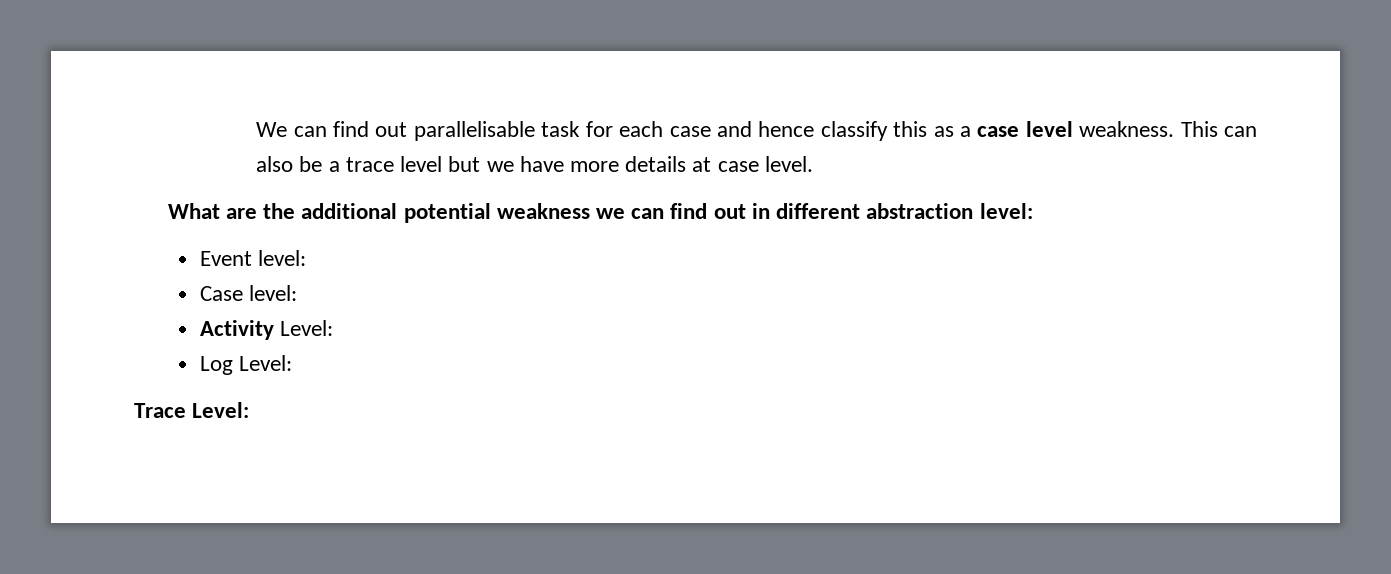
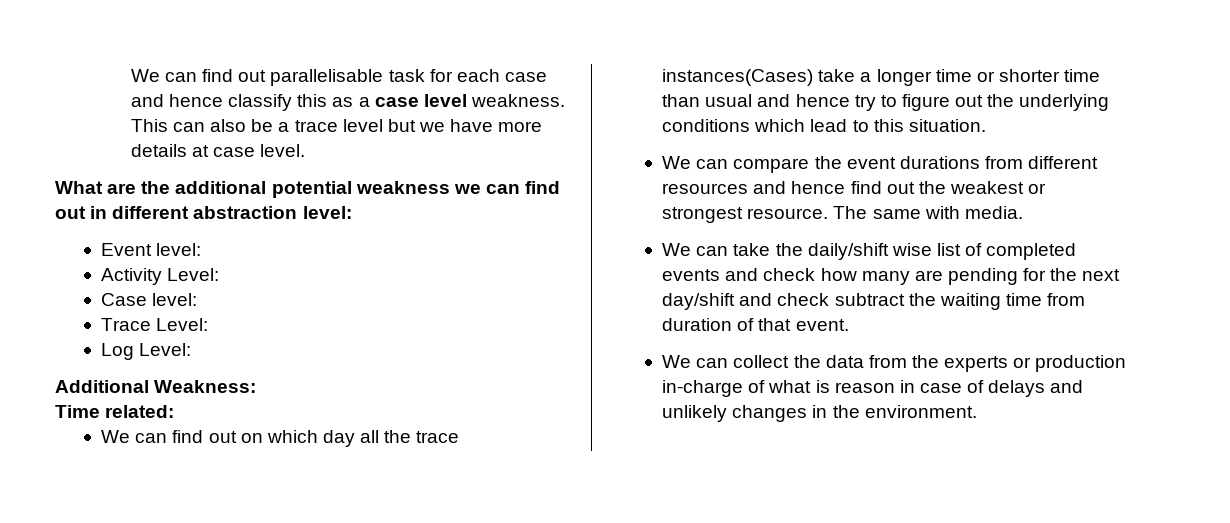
(307, 258) none -> [101,268,220,285] // Activity Level:
[200,320,275,340] Activity -> [101,318,152,331] Trace
[134,402,250,418] Trace Level: -> [55,380,257,393] [55,405,175,418] [101,430,460,447] [662,69,1101,86] [662,94,1110,111] [662,119,986,132] [662,156,1099,173] [662,181,1047,194] [662,206,1023,223] [662,243,1077,260] [662,268,1121,285] [662,293,1086,310] [662,318,849,331] [662,355,1127,372] [662,380,1084,397] [662,405,977,422] Additional Weakness: // Time related: // We can find out on which day all the trace instances(Cases) take a longer time or shorter time than usual and hence try to figure out the underlying conditions which lead to this situation. // We can compare the event durations from different resources and hence find out the weakest or strongest resource. The same with media. // We can take the daily/shift wise list of completed events and check how many are pending for the next day/shift and check subtract the waiting time from duration of that event. // We can collect the data from the experts or production in-charge of what is reason in case of delays and unlikely changes in the environment.

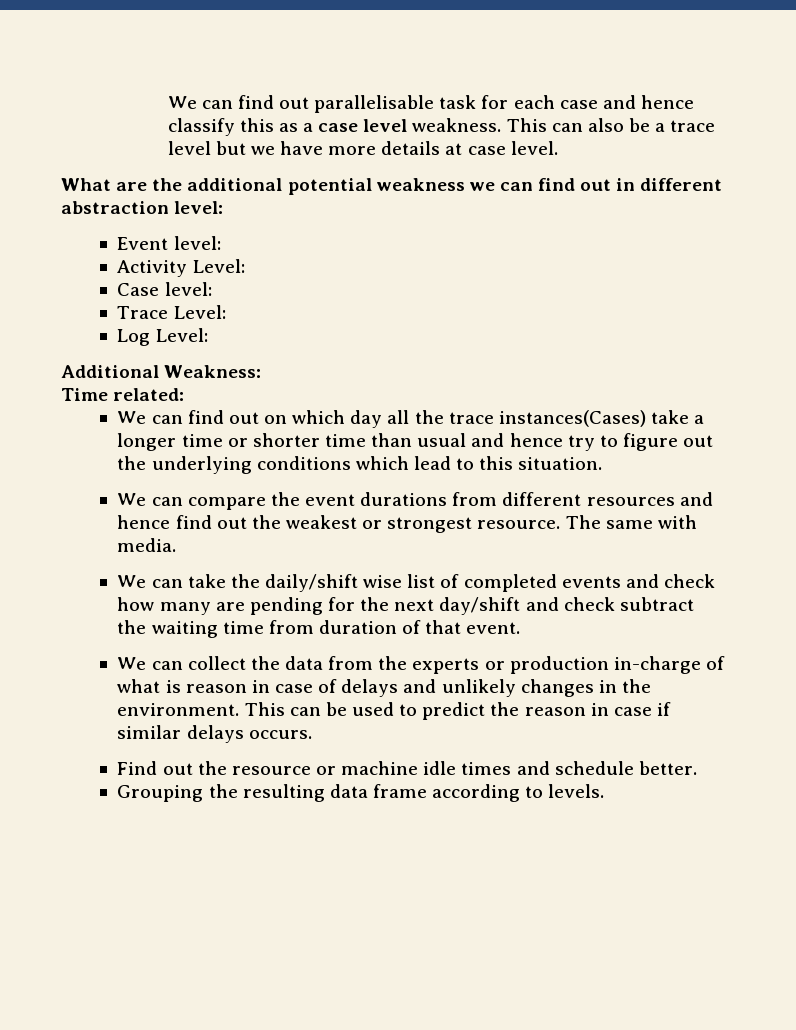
(977, 411) none -> [244,702,671,720] [117,725,312,743] [117,761,697,775] [117,784,605,802] This can be used to predict the reason in case if similar delays occurs. // Find out the resource or machine idle times and schedule better. // Grouping the resulting data frame according to levels.

